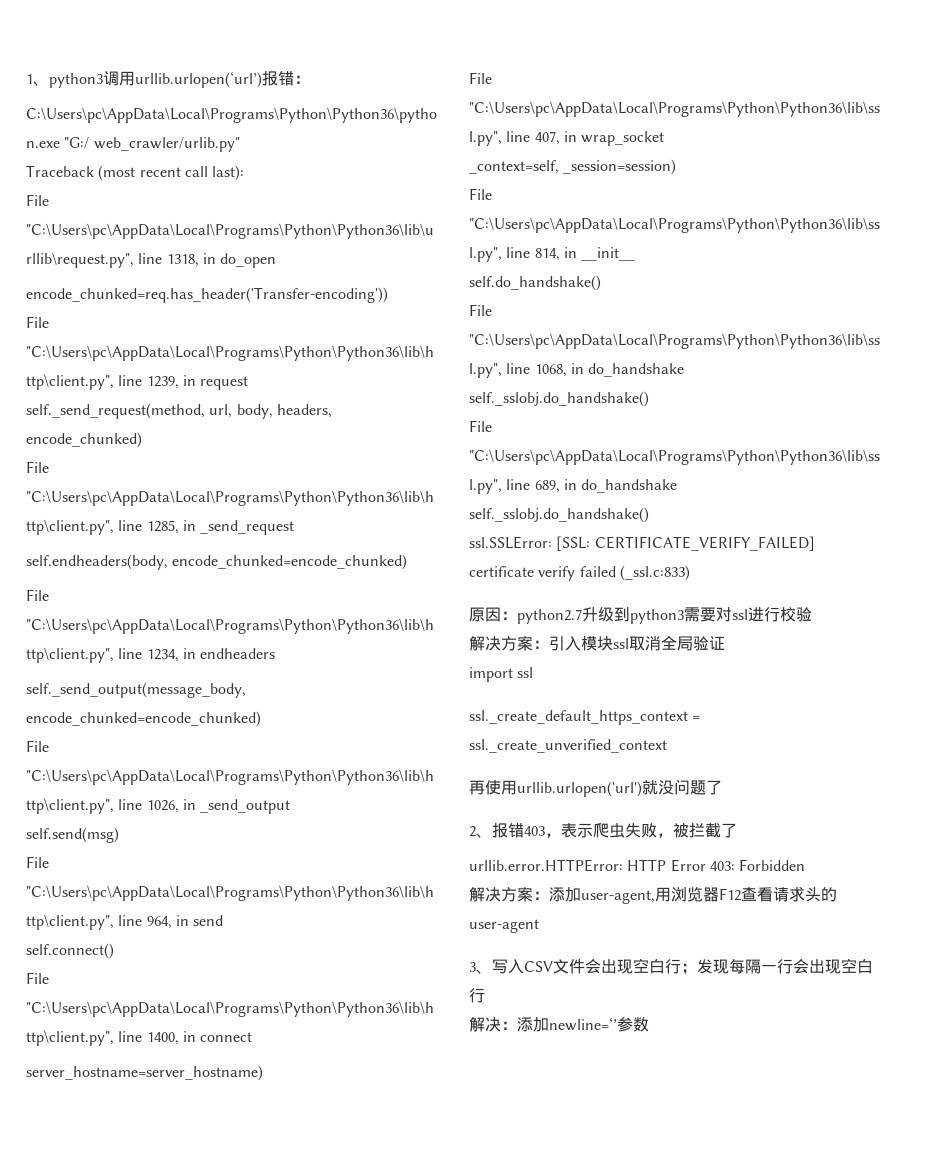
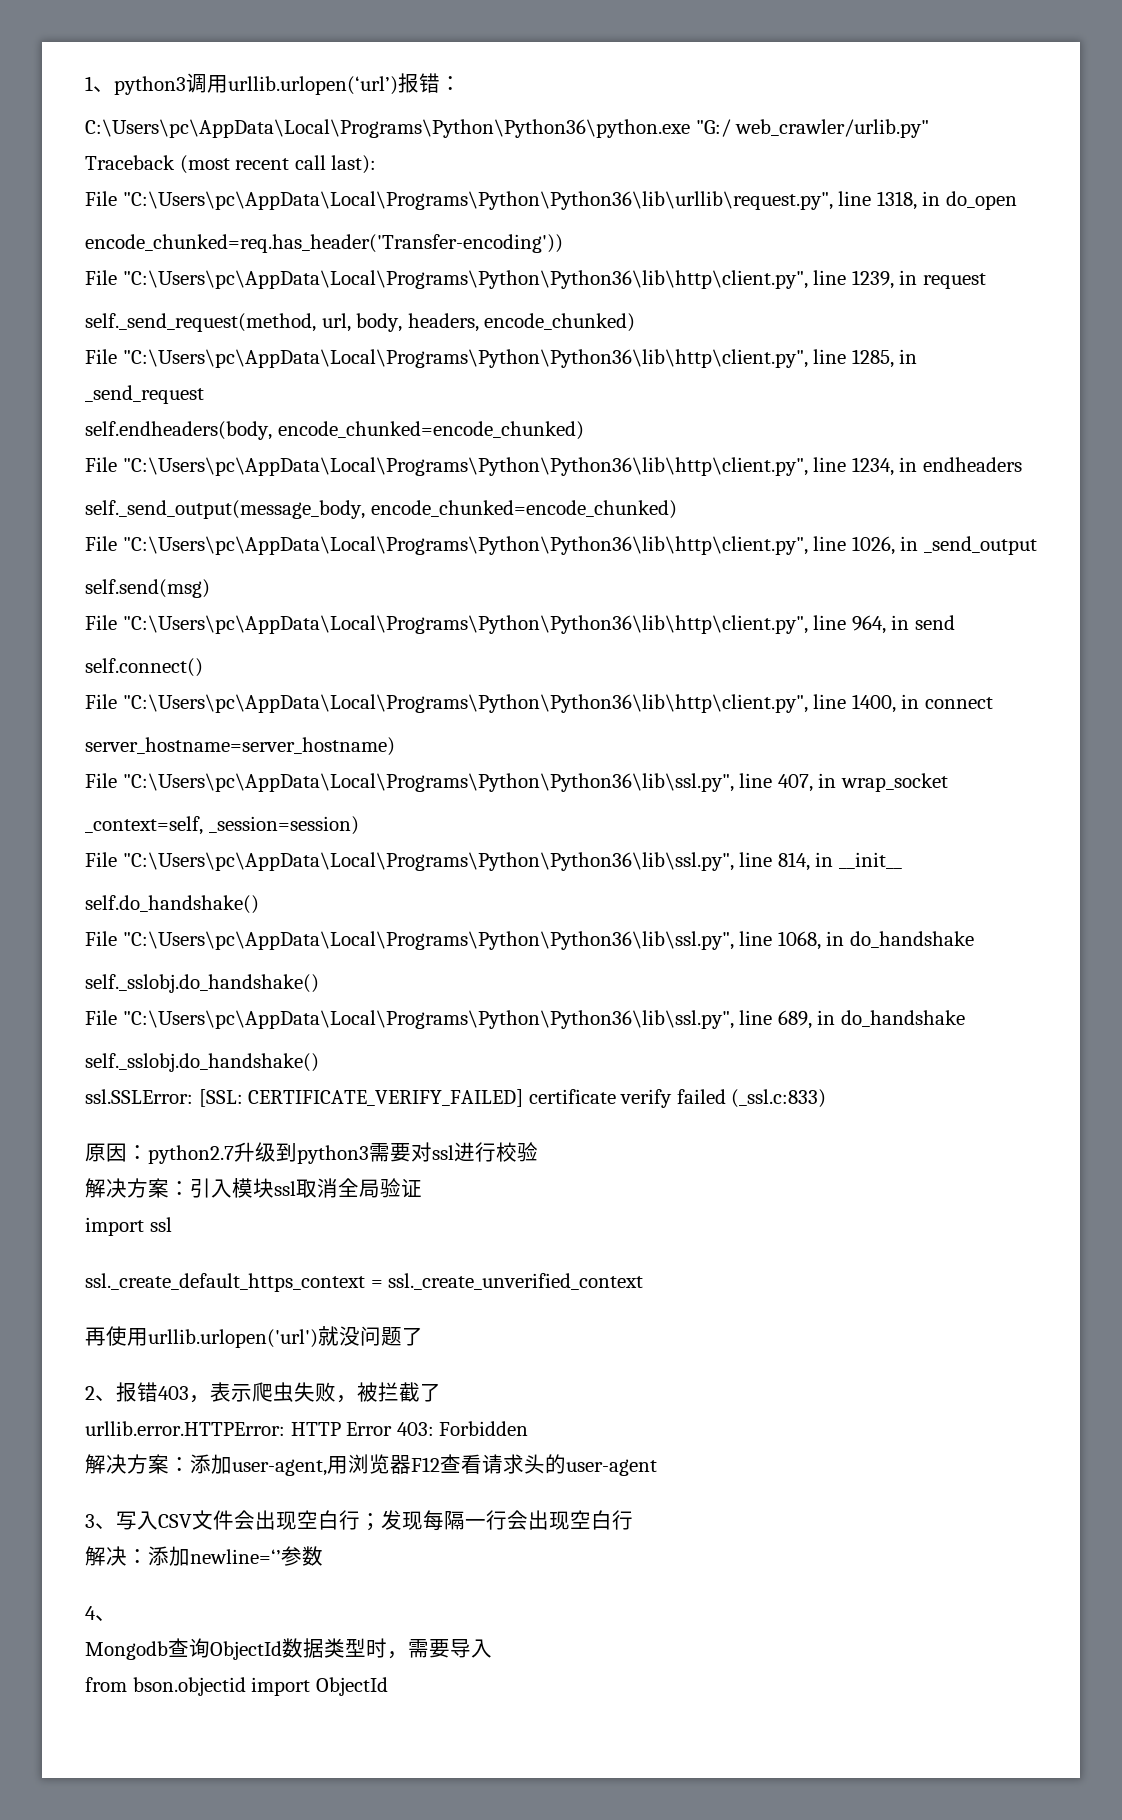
(649, 1024) none -> [85,1606,116,1621] [85,1638,492,1660] [85,1677,388,1696] // 4、 // Mongodb查询ObjectId数据类型时，需要导入 // from bson.objectid import ObjectId

